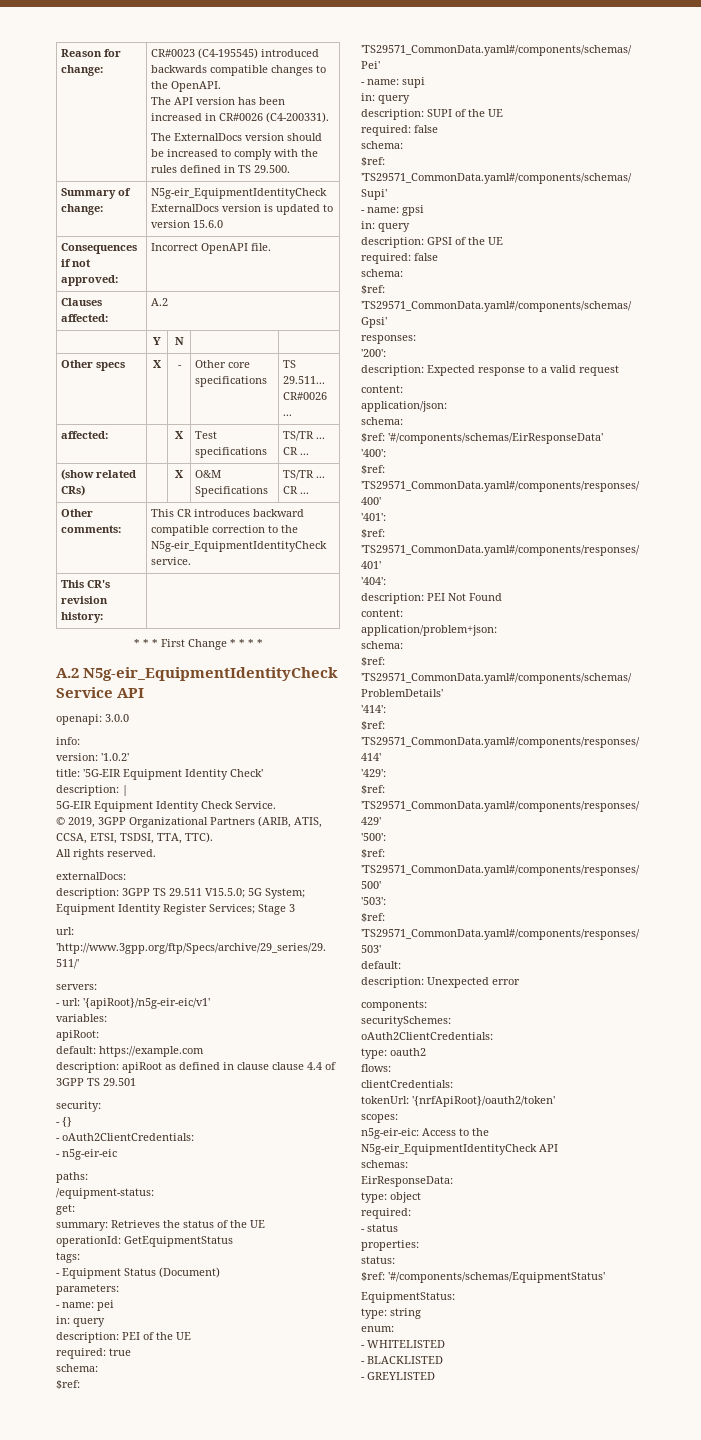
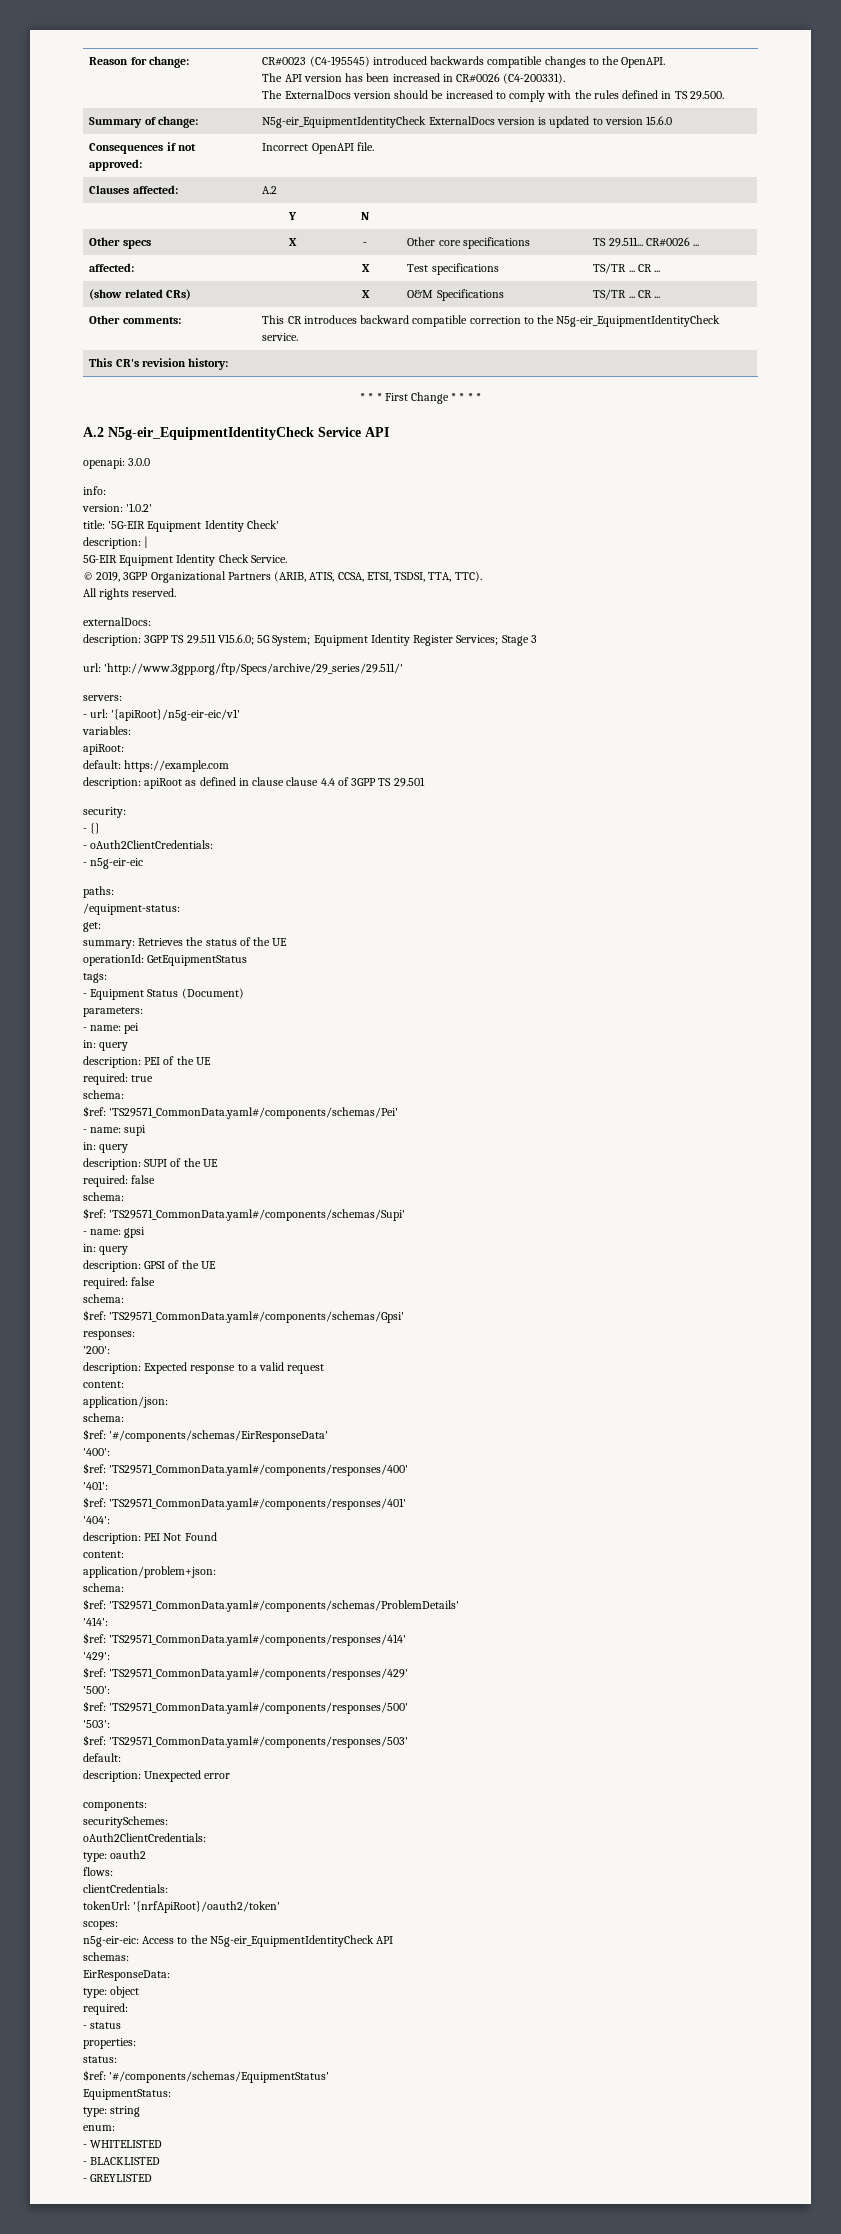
[205,888,245,898] V15.5.0; -> [217,634,254,645] V15.6.0;

